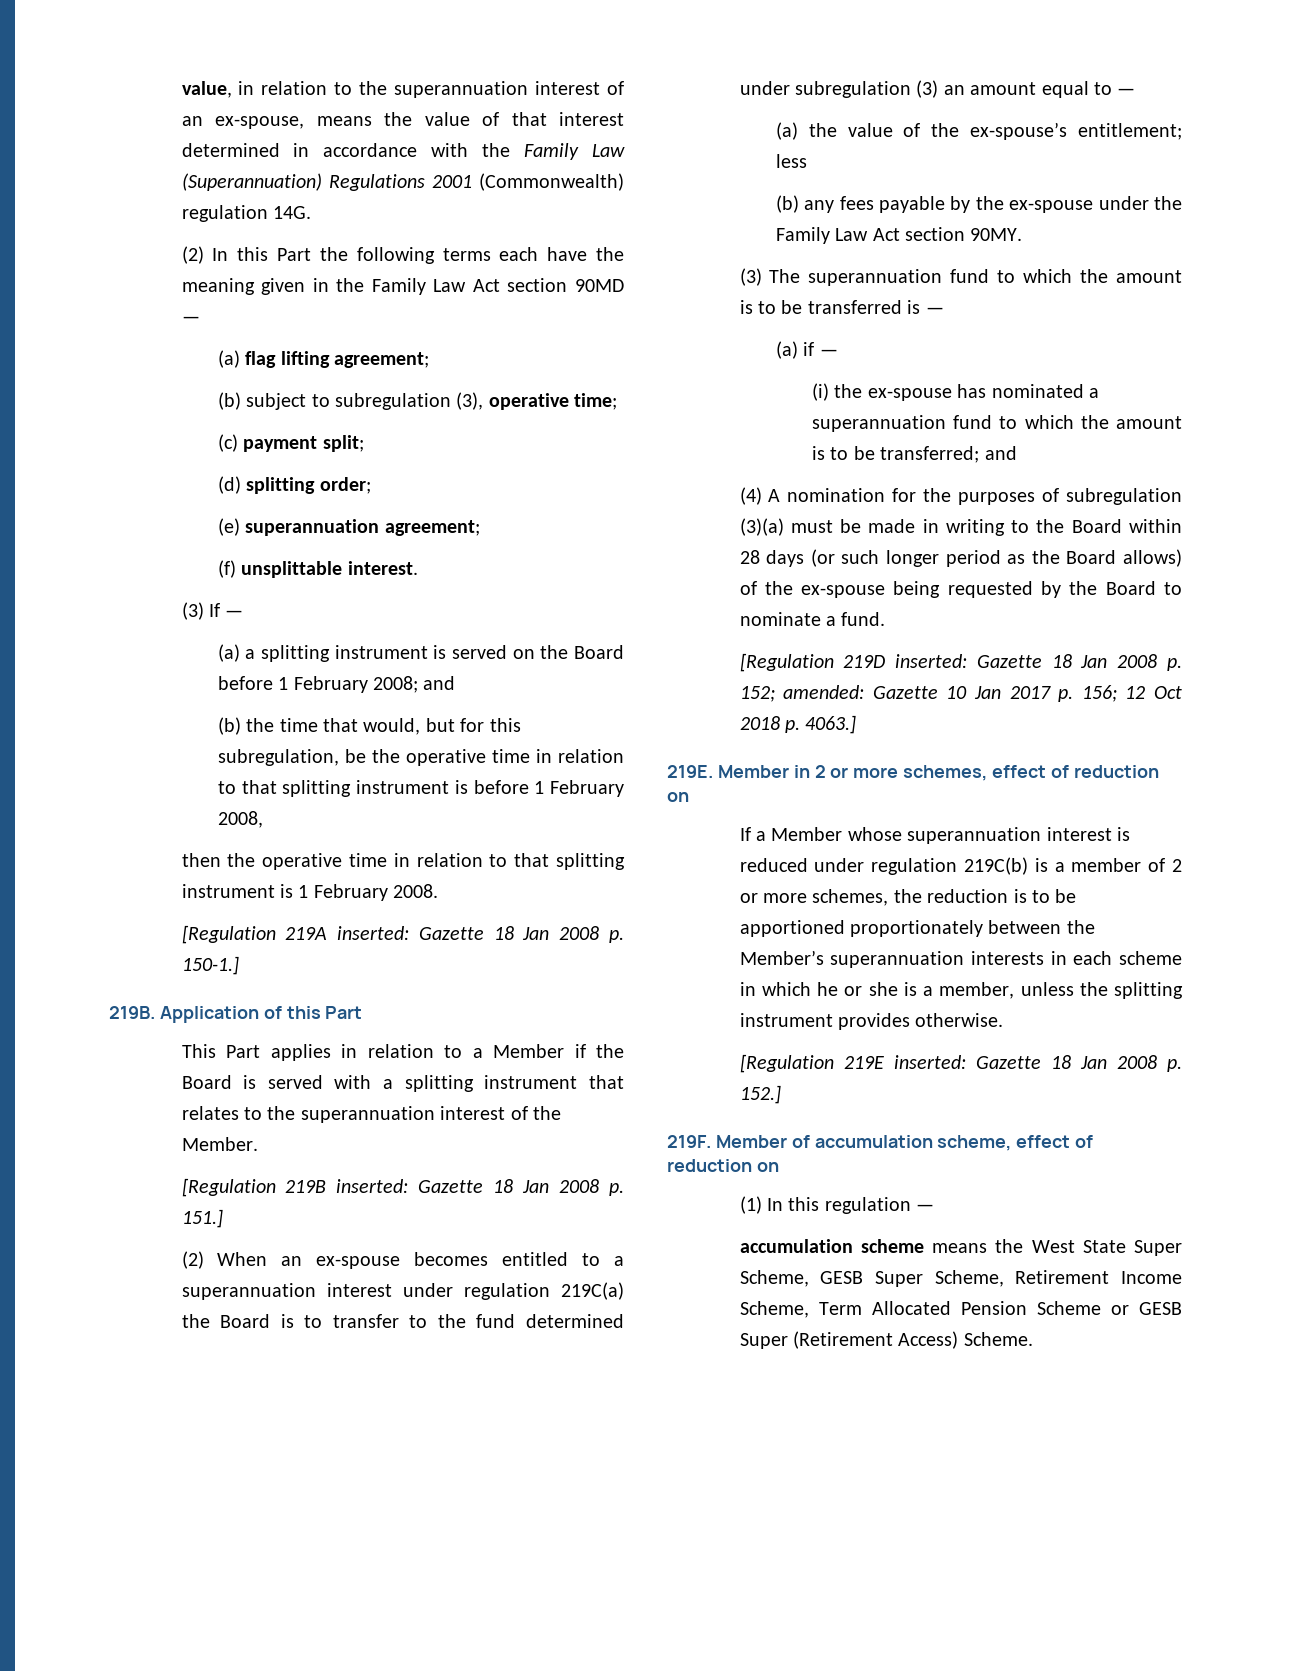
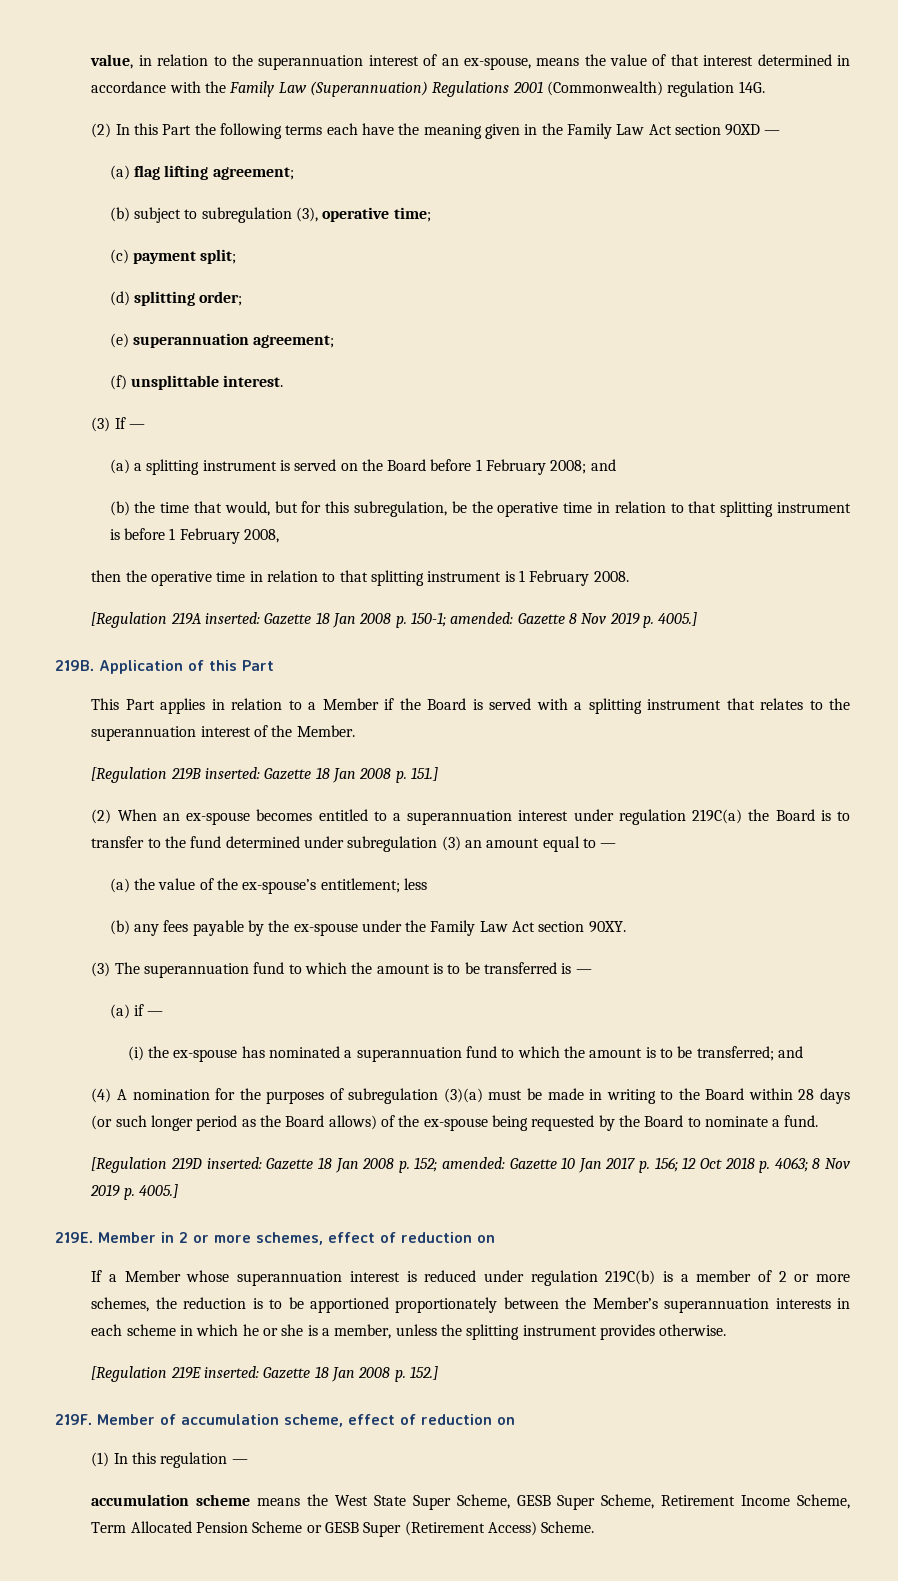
[575,279,625,292] 90MD -> [725,124,761,136] 90XD
[181,956,239,975] 150-1.] -> [410,612,698,628] 150-1; amended: Gazette 8 Nov 2019 p. 4005.]
[970,228,1023,241] 90MY. -> [588,921,626,933] 90XY.
[805,715,857,734] 4063.] -> [774,1157,851,1172] [90,1184,179,1200] 4063; 8 Nov 2019 p. 4005.]

